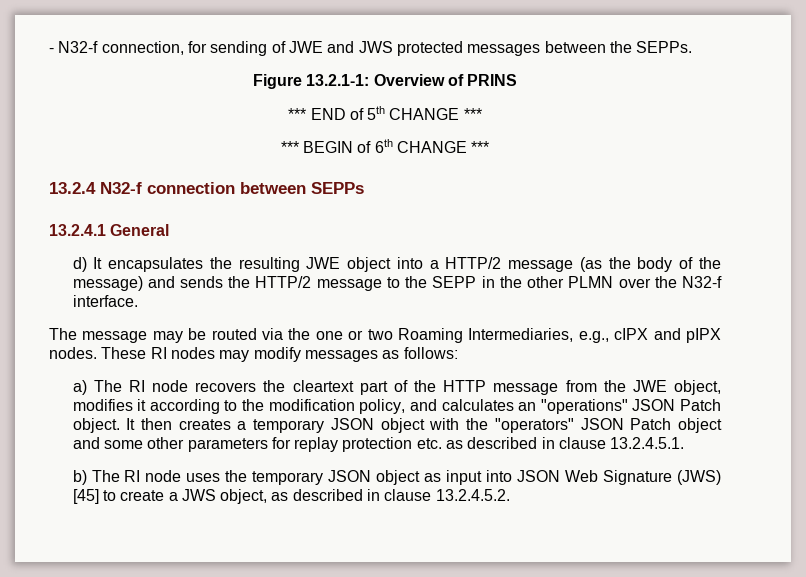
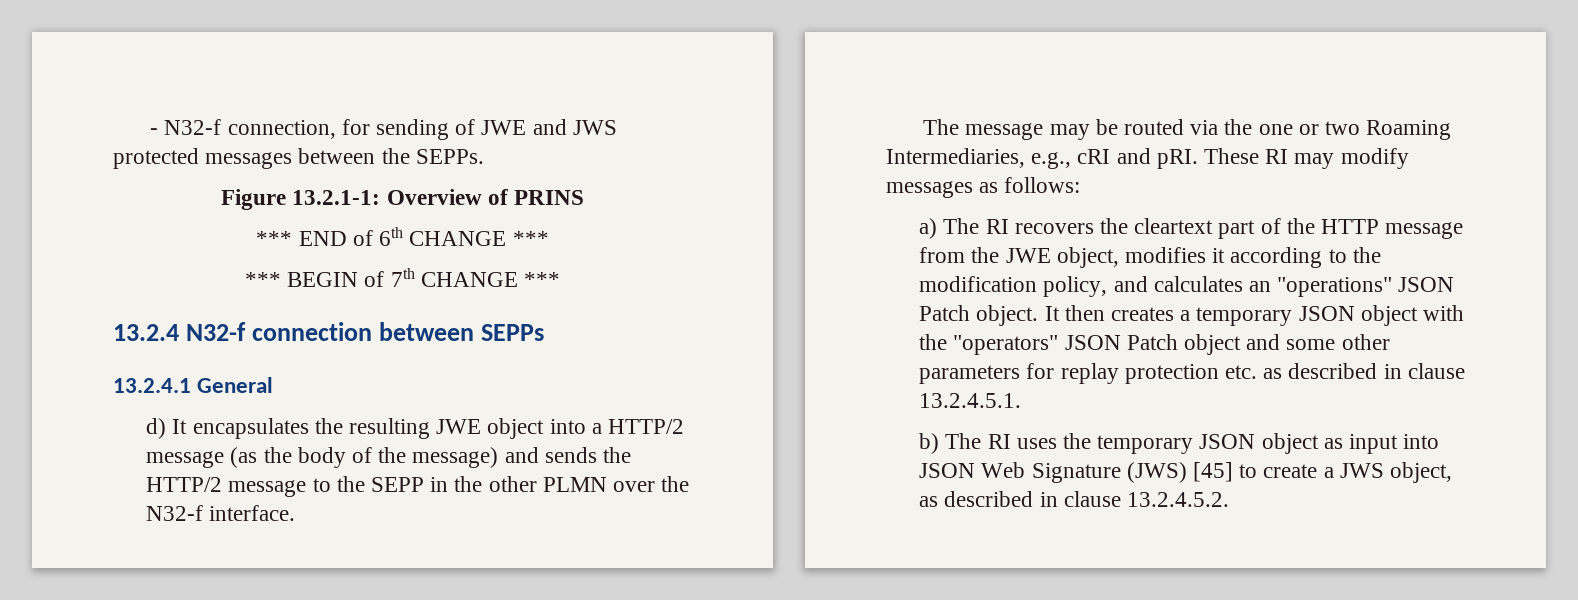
[367,106,386,120] 5th -> [379,227,404,246] 6th
[374,139,393,153] 6th -> [390,268,415,287] 7th
[614,328,721,343] [49,347,97,359] cIPX and pIPX nodes. -> [1077,148,1198,169] cRI and pRI.
[170,347,215,359] nodes -> (1289, 156) none
[152,380,189,392] node -> (1009, 226) none
[145,470,182,482] node -> (1011, 441) none

